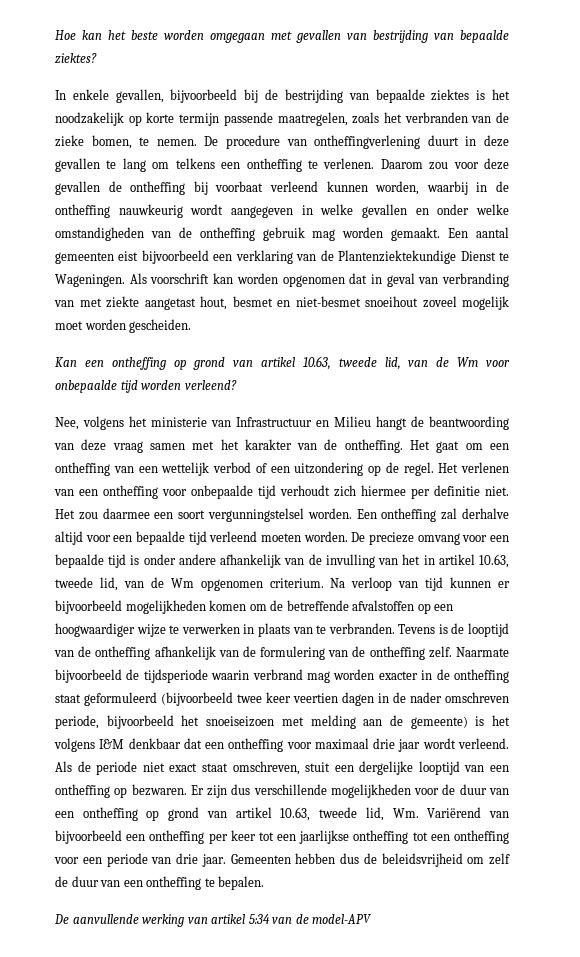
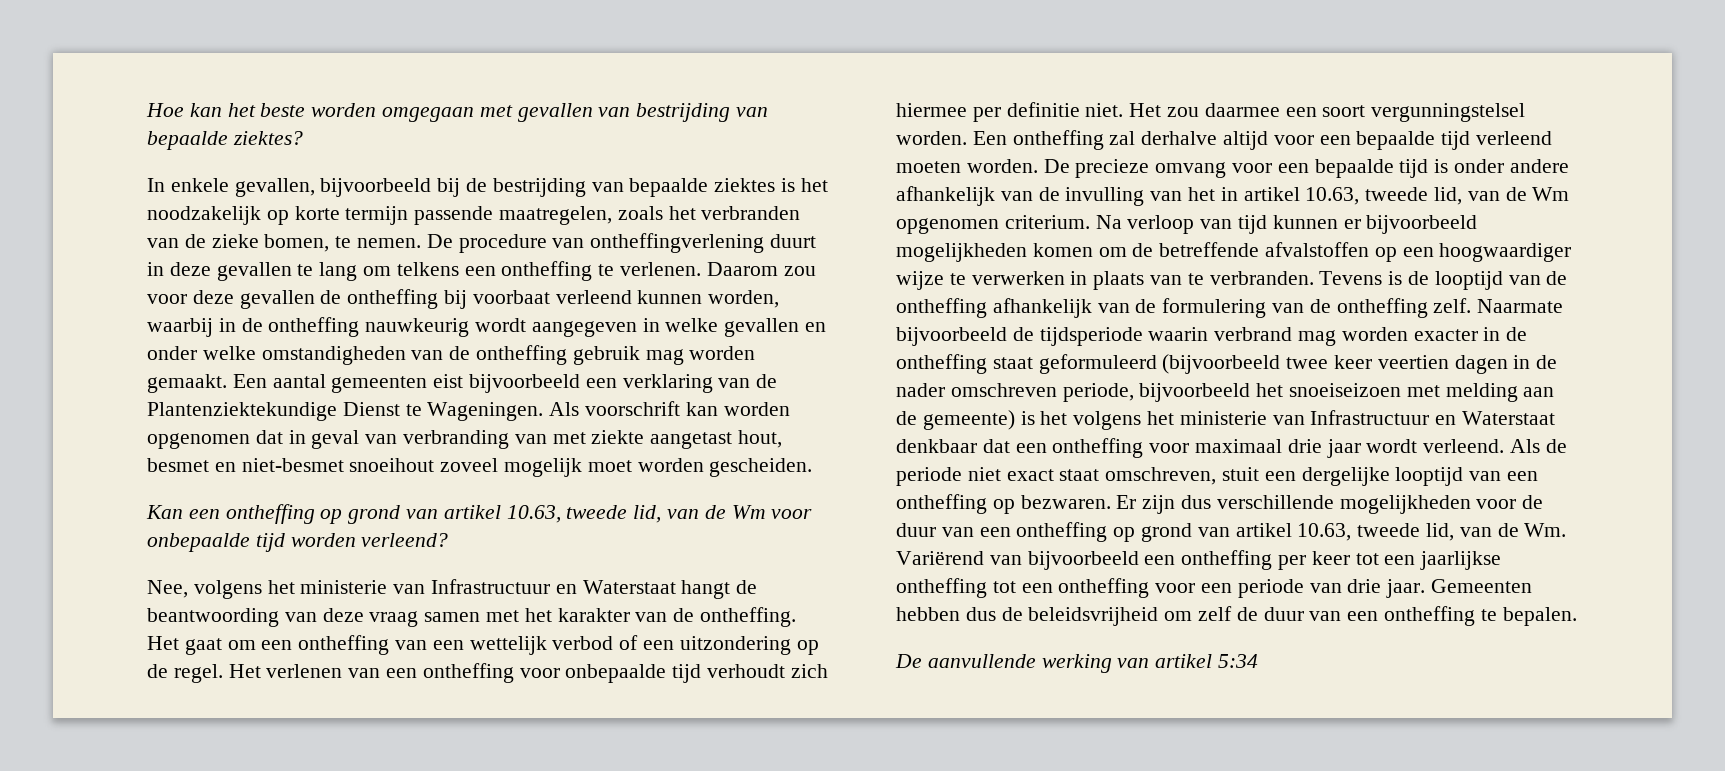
[334,416,371,427] Milieu -> [582,580,676,594] Waterstaat
[99,739,125,749] I&M -> [1147,410,1556,425] het ministerie van Infrastructuur en Waterstaat
(384, 814) none -> [1459,523,1519,537] van de
[272,914,373,924] van de model-APV -> (1259, 661) none

